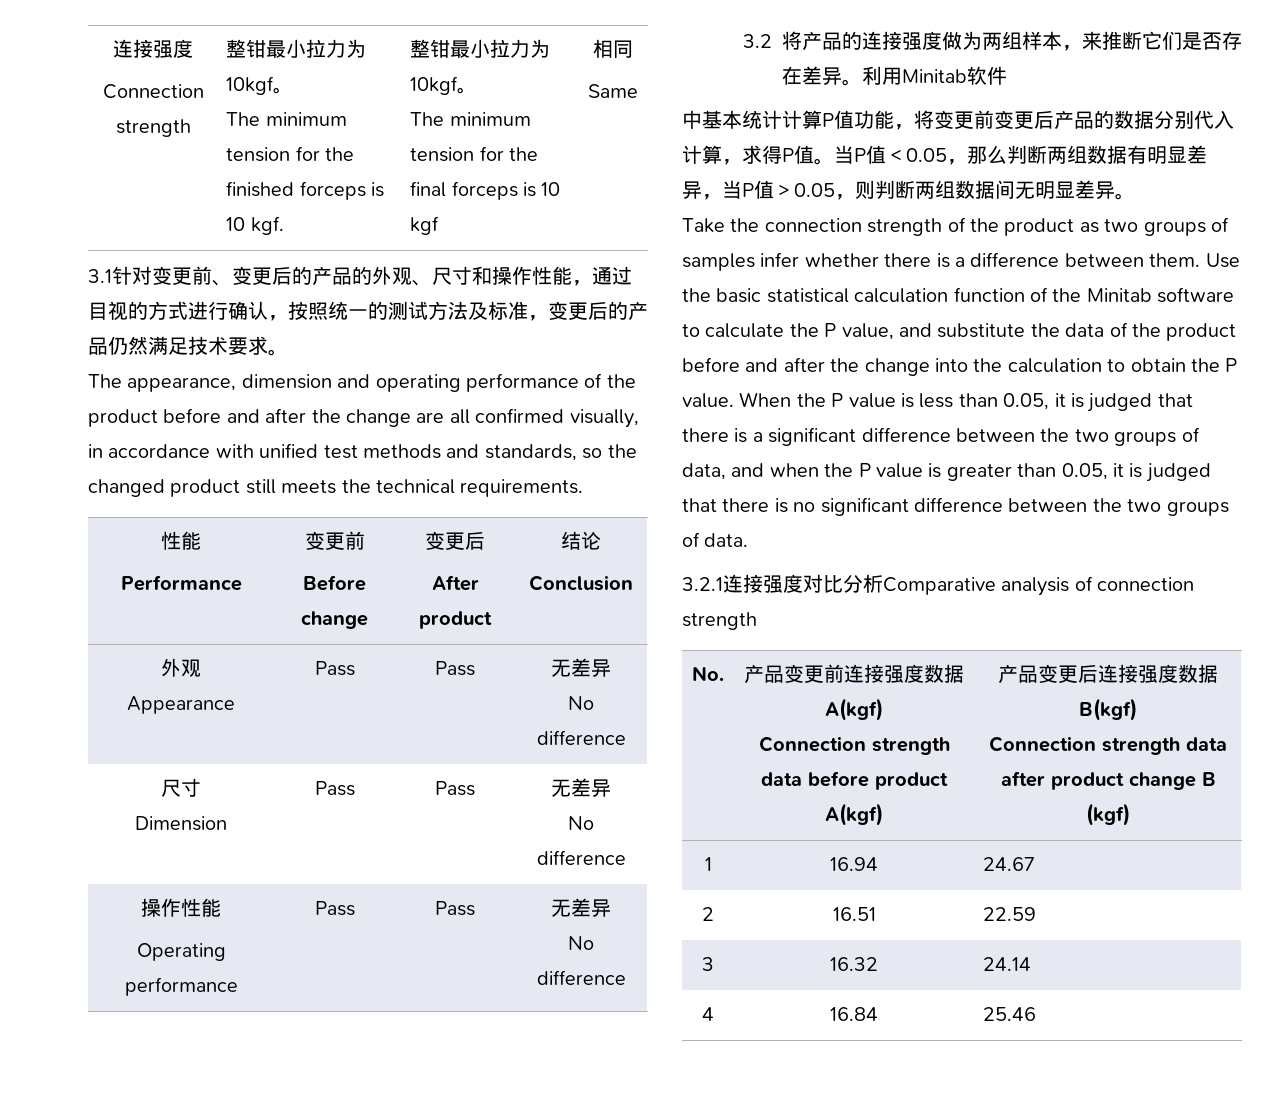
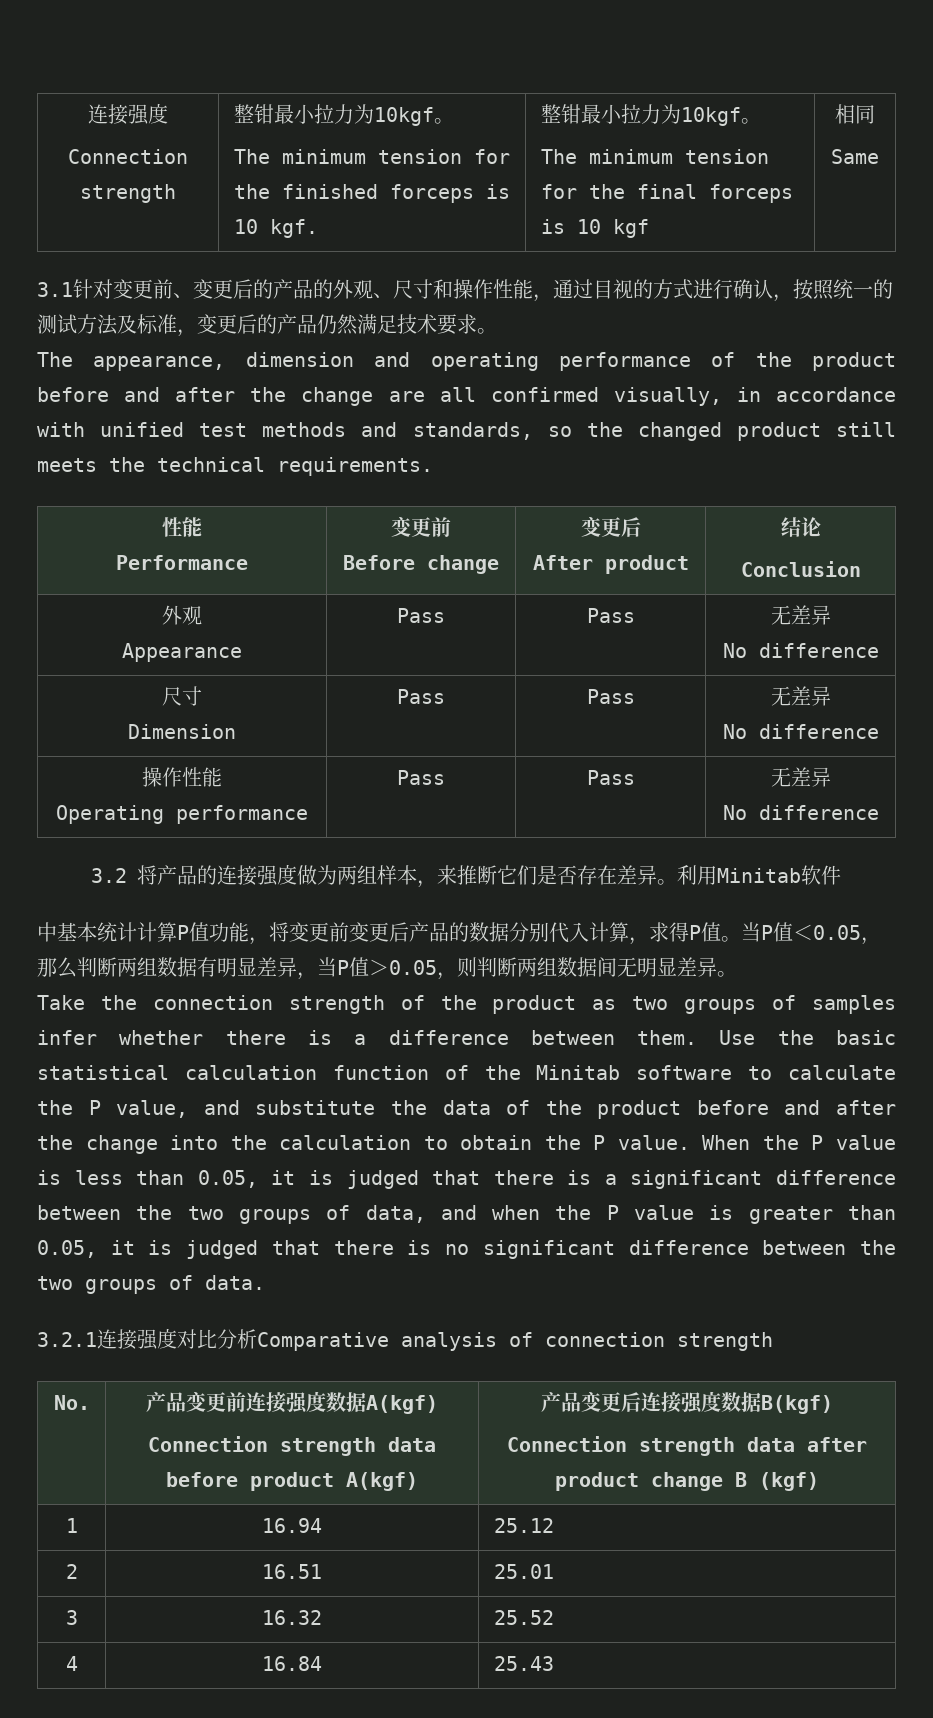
[983,857,1036,871] 24.67 -> [493,1518,554,1533] 25.12
[983,907,1037,921] 22.59 -> [493,1564,554,1579] 25.01
[983,957,1032,971] 24.14 -> [493,1610,554,1625] 25.52
[983,1007,1037,1021] 25.46 -> [493,1656,554,1671] 25.43

